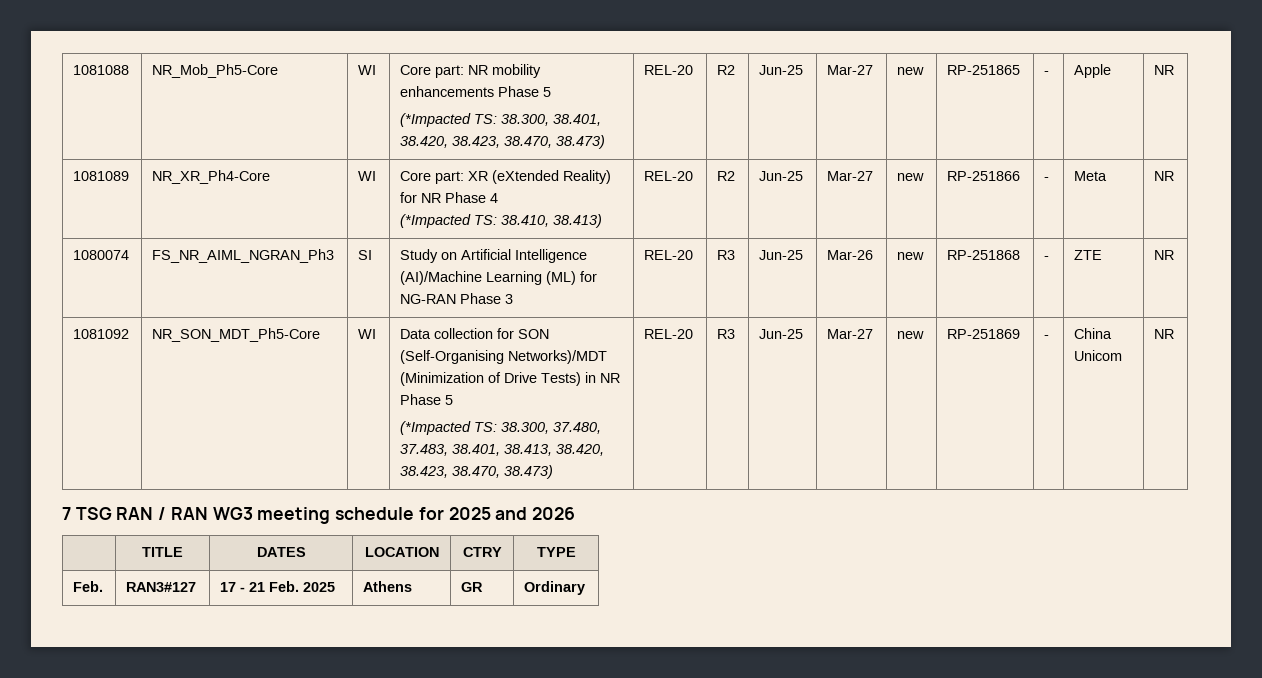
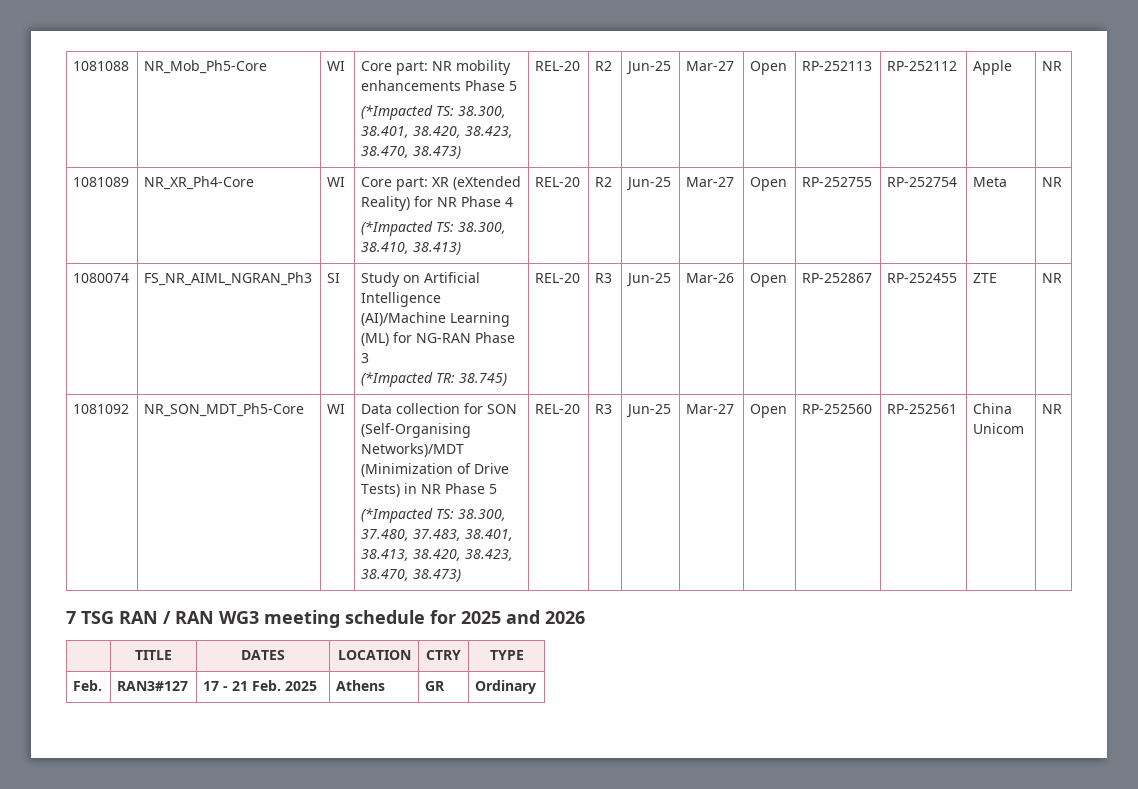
[897,67,925,75] [947,65,1021,75] [1044,71,1050,75] new | RP-251865 | - -> [750,61,788,75] [802,61,873,71] [887,61,958,71] Open | RP-252113 | RP-252112
(498, 220) none -> [458,222,507,234] 38.300,
[897,173,925,181] [947,171,1021,181] [1044,177,1050,181] new | RP-251866 | - -> [750,177,788,191] [802,177,873,187] [887,177,958,187] Open | RP-252755 | RP-252754
(514, 299) none -> [361,372,508,387] // (*Impacted TR: 38.745)
[897,252,925,260] [947,250,1021,260] [1044,256,1050,260] new | RP-251868 | - -> [750,273,788,287] [802,273,873,283] [887,273,958,283] Open | RP-252867 | RP-252455
[897,331,925,339] [947,329,1021,339] [1044,335,1050,339] new | RP-251869 | - -> [750,404,788,418] [802,404,873,414] [887,404,958,414] Open | RP-252560 | RP-252561

